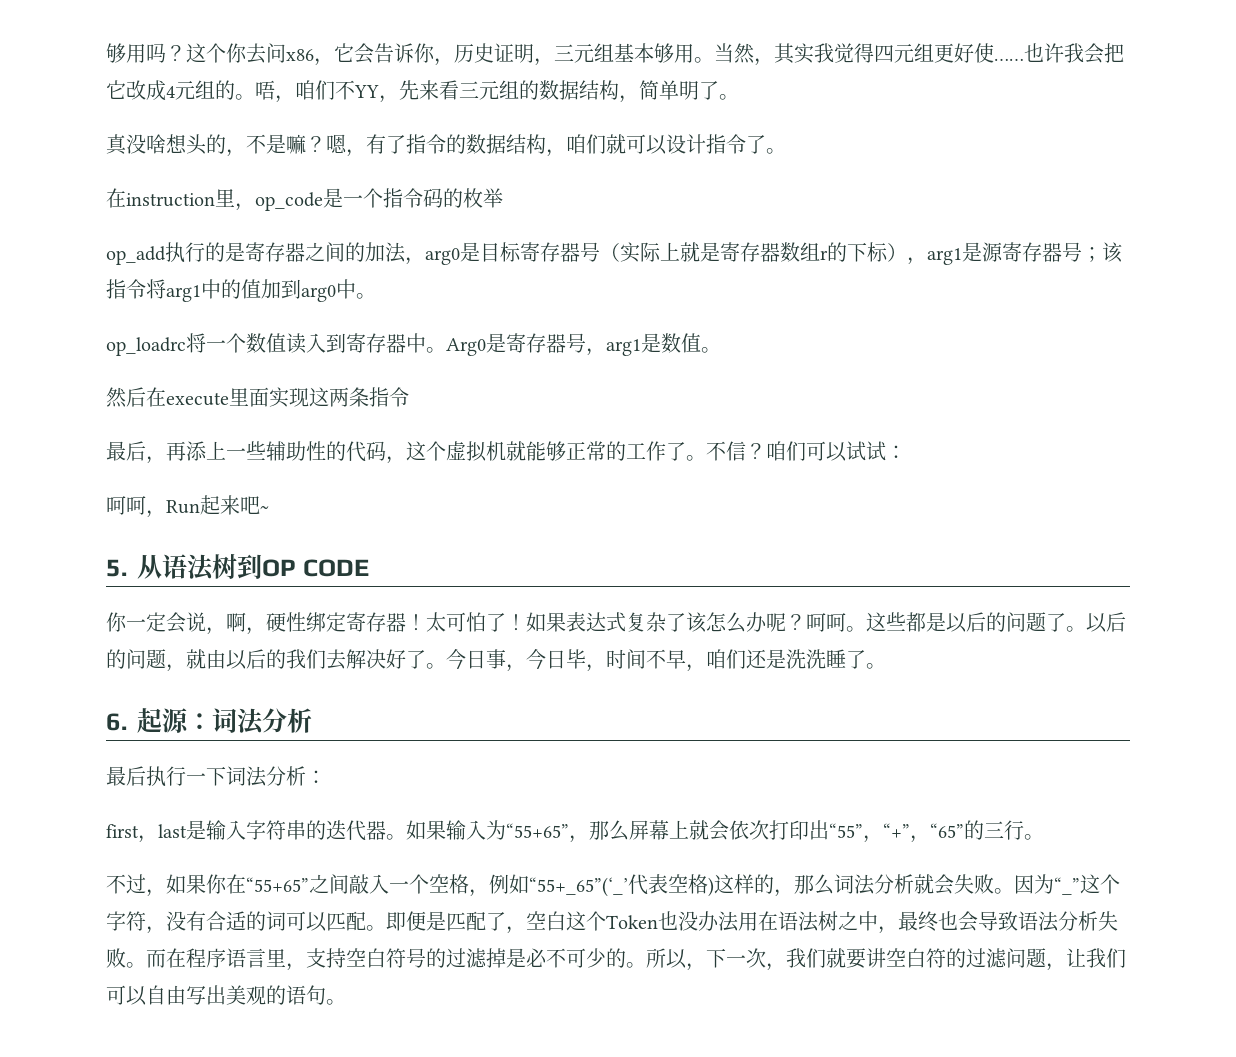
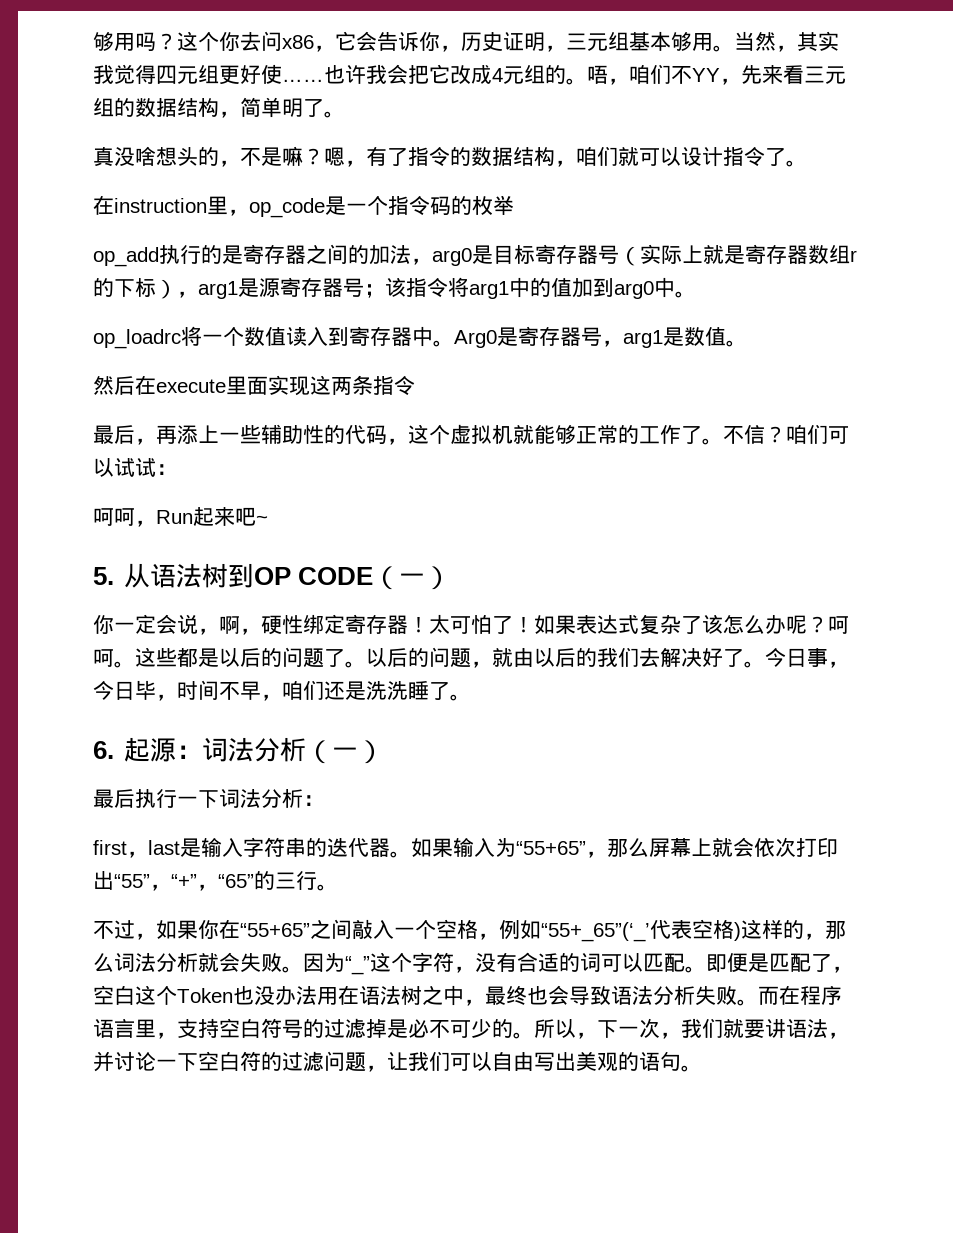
(369, 568) none -> [373,566,452,590] （一）
(312, 720) none -> [306,740,385,764] （一）
(886, 958) none -> [786,1019,849,1039] [93,1051,198,1072] 语法，并讨论一下

